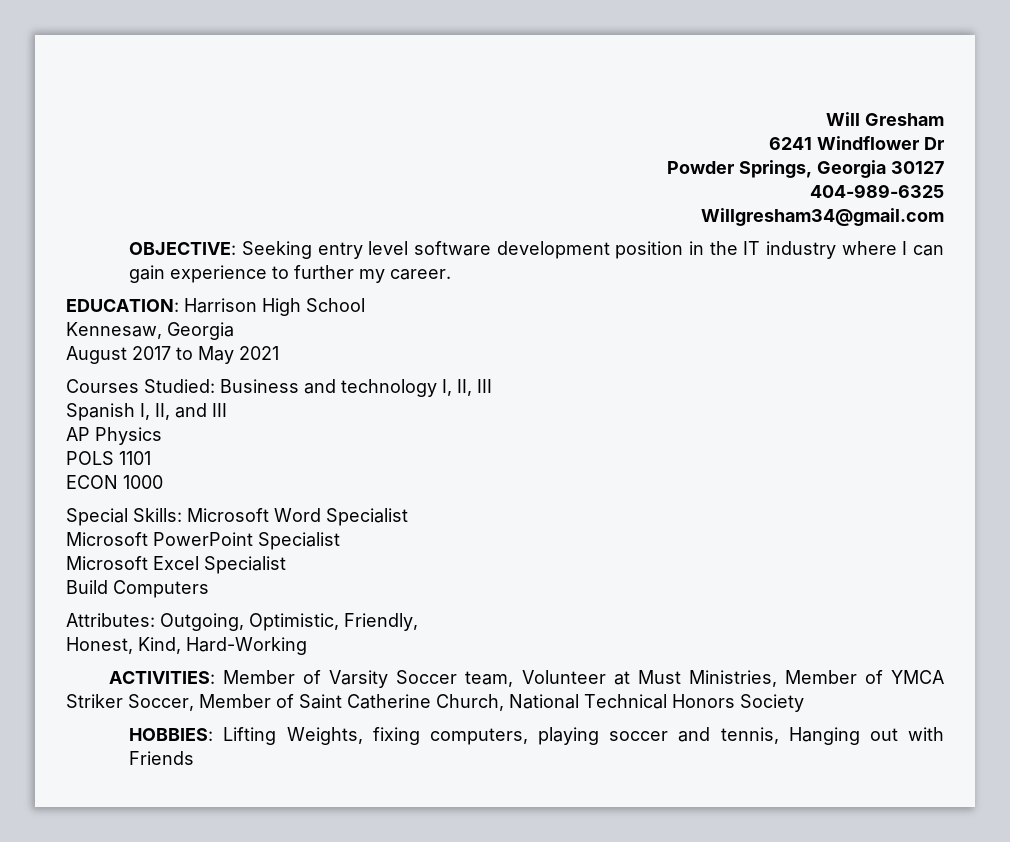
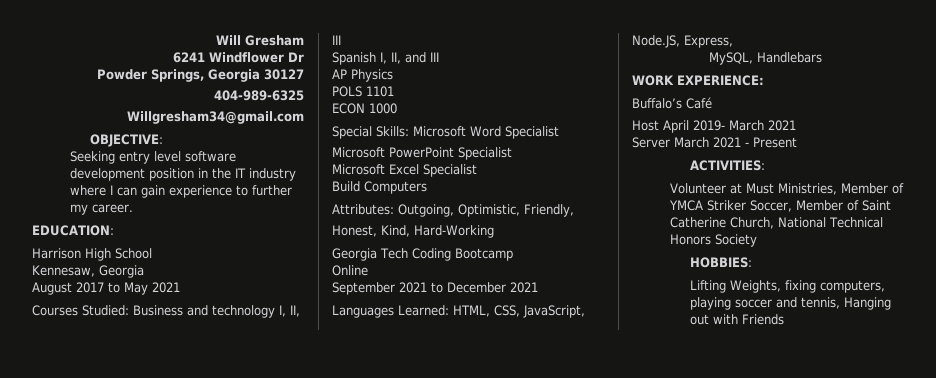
(237, 248) none -> (163, 140) //
(179, 305) none -> (114, 230) //
[109,670,514,688] ACTIVITIES: Member of Varsity Soccer team, -> [332,248,513,261] [332,265,368,276] [332,282,538,295] [332,305,585,318] [632,35,733,48] [708,52,822,65] [632,75,764,86] [632,97,712,109] [632,120,796,133] [632,137,797,148] [689,160,765,171] Georgia Tech Coding Bootcamp // Online // September 2021 to December 2021 // Languages Learned: HTML, CSS, JavaScript, Node.JS, Express, // MySQL, Handlebars // WORK EXPERIENCE: // Buffalo’s Café // Host April 2019- March 2021 // Server March 2021 - Present // ACTIVITIES: //
(214, 734) none -> (752, 262) //

